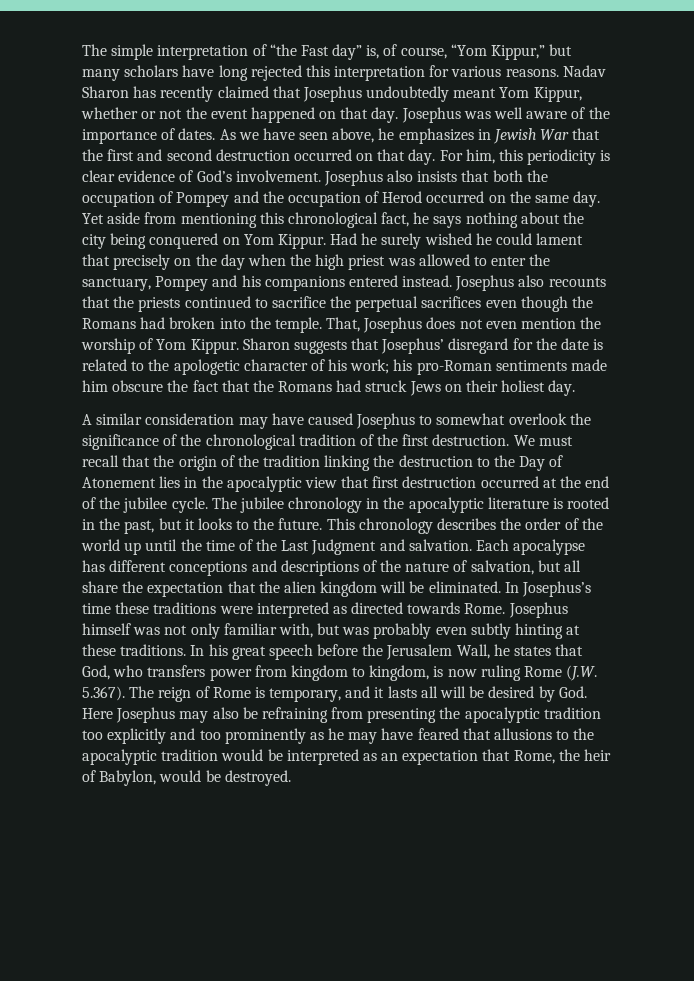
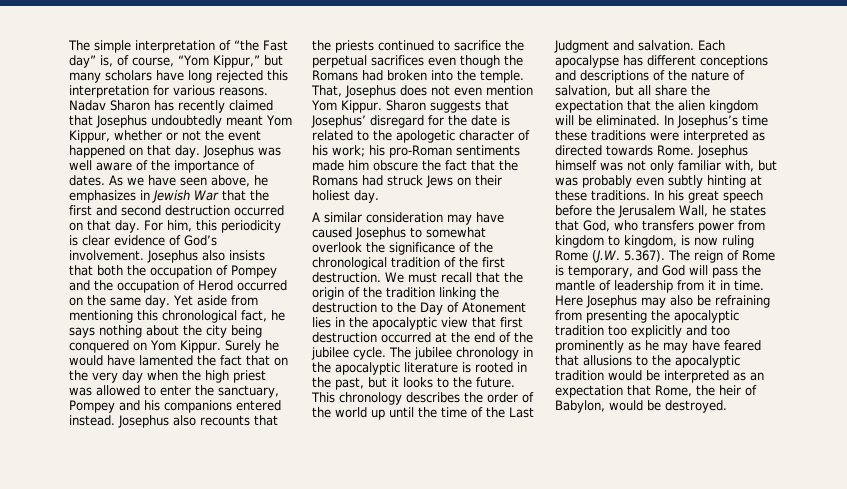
[330,233,584,249] [82,254,217,270] Had he surely wished he could lament that precisely on the -> [224,340,279,353] [69,355,288,366] [69,370,118,383] Surely he would have lamented the fact that on the very
[580,317,602,329] [81,338,154,354] the worship of -> (533, 90) none
[374,686,587,702] it lasts all will be desired by God. -> [662,265,761,278] [555,280,764,293] God will pass the mantle of leadership from it in time.

